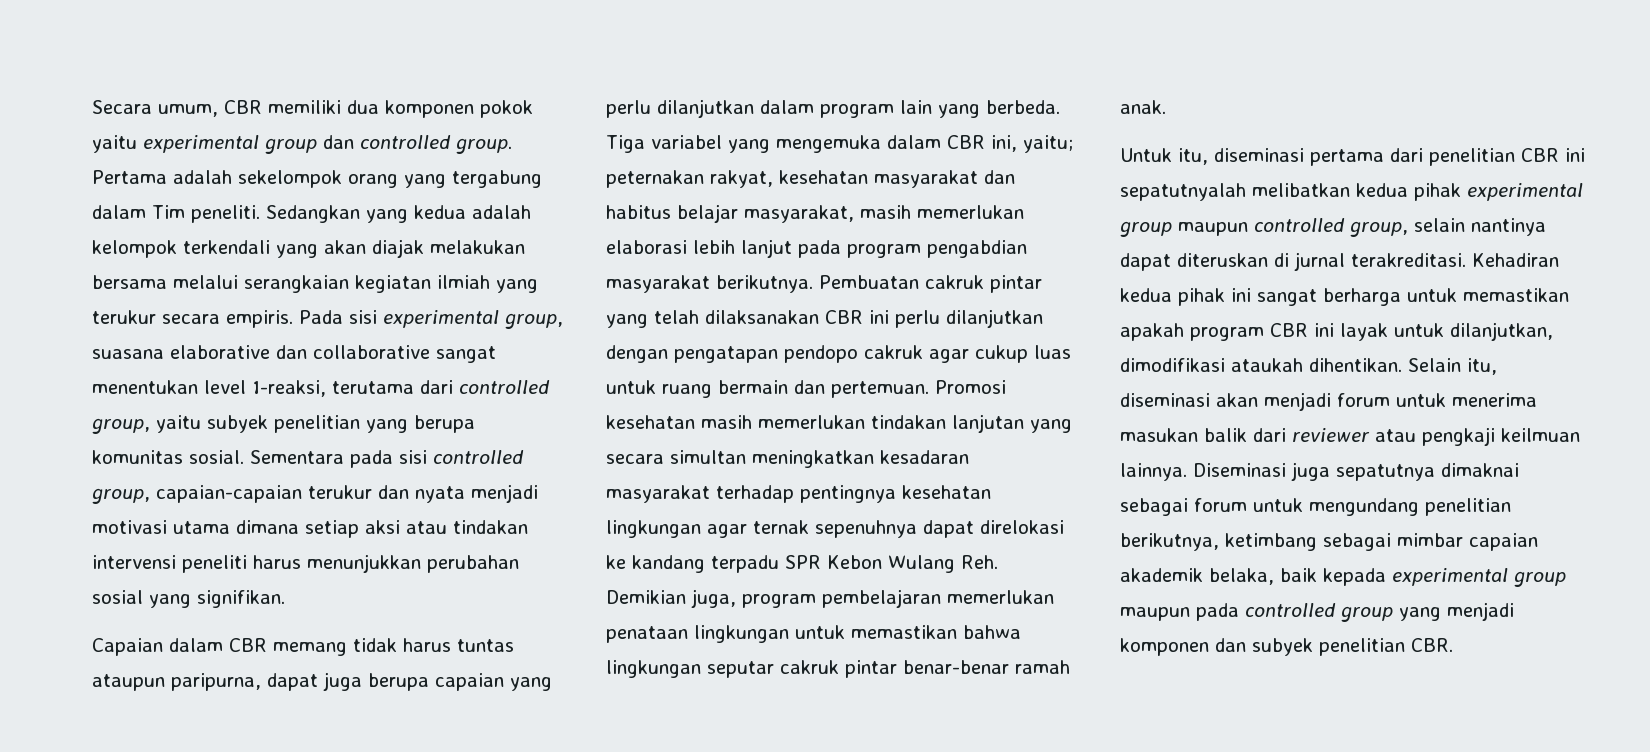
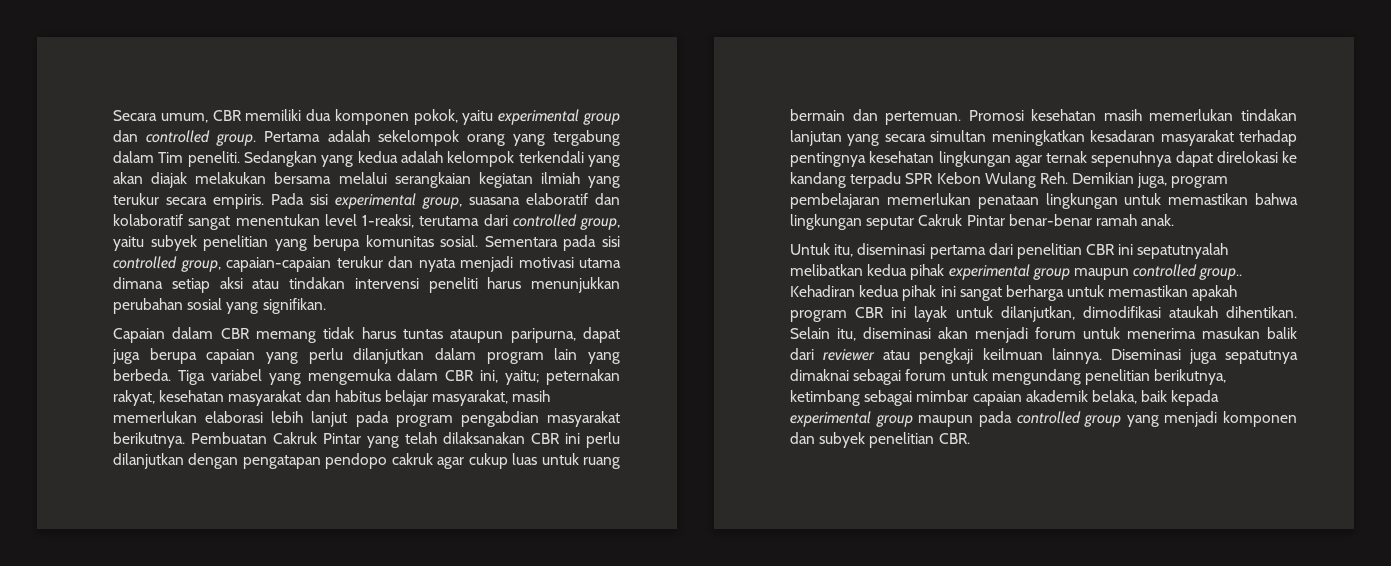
[480,100,533,118] pokok -> [413,109,458,125] pokok,
[170,345,430,359] elaborative dan collaborative -> [526,193,620,205] [113,214,183,226] elaboratif dan kolaboratif
[925,275,1042,293] cakruk pintar -> [273,432,361,444] Cakruk Pintar
[780,660,897,678] cakruk pintar -> [918,214,1005,226] Cakruk Pintar
[1350,218,1546,237] [1120,252,1466,271] group, selain nantinya dapat diteruskan di jurnal terakreditasi. -> [1199,268,1243,280] group..

